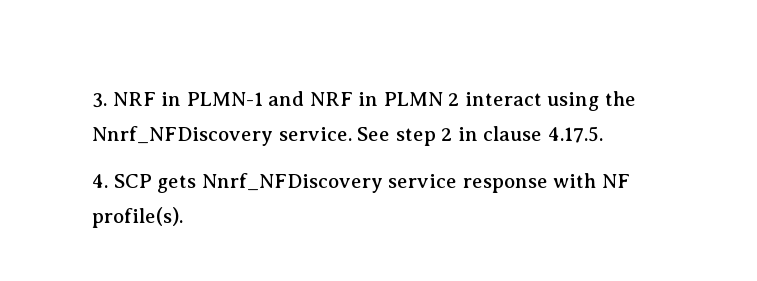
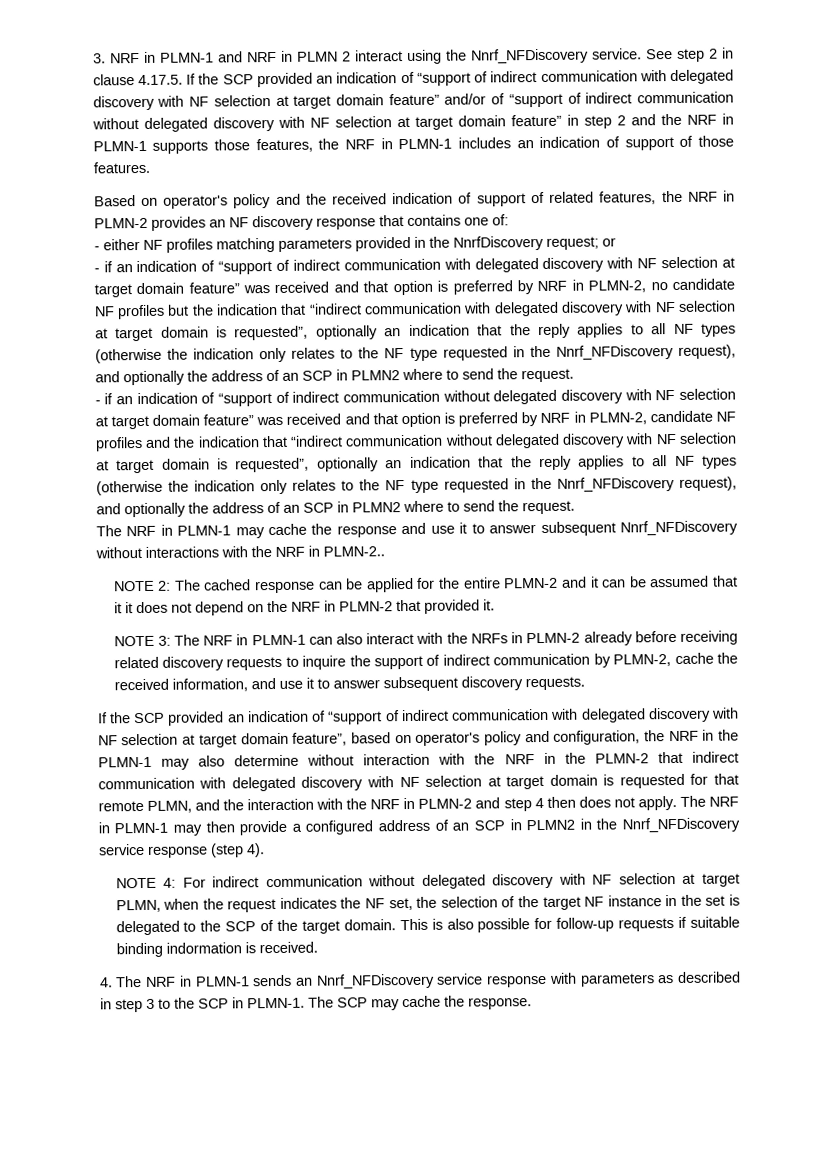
[92,173,630,193] [92,207,184,228] // 4. SCP gets Nnrf_NFDiscovery service response with NF profile(s). -> [186,69,734,88] [92,91,734,111] [91,113,734,132] [92,135,734,154] [92,161,150,174] [93,190,736,209] [93,214,509,231] [93,235,616,253] [93,256,736,275] [93,278,735,298] [93,300,737,320] [94,323,736,342] [94,344,736,364] [94,368,574,386] [94,388,736,407] [94,410,737,430] [94,432,738,452] [95,455,737,474] [95,476,737,496] [95,500,575,518] [95,520,738,539] [94,545,385,559] [113,575,738,594] [113,599,495,616] [113,630,738,647] [113,652,738,671] [113,676,585,692] [97,707,739,726] [97,729,739,748] [97,751,739,770] [97,773,739,792] [97,795,739,813] [97,817,741,836] [98,843,265,858] [115,873,741,889] [115,894,740,913] [115,916,740,936] [115,941,318,958] [99,971,741,989] [99,995,532,1013] If the SCP provided an indication of “support of indirect communication with delegated discovery with NF selection at target domain feature” and/or of “support of indirect communication without delegated discovery with NF selection at target domain feature” in step 2 and the NRF in PLMN-1 supports those features, the NRF in PLMN-1 includes an indication of support of those features. // Based on operator's policy and the received indication of support of related features, the NRF in PLMN-2 provides an NF discovery response that contains one of: // - either NF profiles matching parameters provided in the NnrfDiscovery request; or // - if an indication of “support of indirect communication with delegated discovery with NF selection at target domain feature” was received and that option is preferred by NRF in PLMN-2, no candidate NF profiles but the indication that “indirect communication with delegated discovery with NF selection at target domain is requested”, optionally an indication that the reply applies to all NF types (otherwise the indication only relates to the NF type requested in the Nnrf_NFDiscovery request), and optionally the address of an SCP in PLMN2 where to send the request. // - if an indication of “support of indirect communication without delegated discovery with NF selection at target domain feature” was received and that option is preferred by NRF in PLMN-2, candidate NF profiles and the indication that “indirect communication without delegated discovery with NF selection at target domain is requested”, optionally an indication that the reply applies to all NF types (otherwise the indication only relates to the NF type requested in the Nnrf_NFDiscovery request), and optionally the address of an SCP in PLMN2 where to send the request. // The NRF in PLMN-1 may cache the response and use it to answer subsequent Nnrf_NFDiscovery without interactions with the NRF in PLMN-2.. // NOTE 2: The cached response can be applied for the entire PLMN-2 and it can be assumed that it it does not depend on the NRF in PLMN-2 that provided it. // NOTE 3: The NRF in PLMN-1 can also interact with the NRFs in PLMN-2 already before receiving related discovery requests to inquire the support of indirect communication by PLMN-2, cache the received information, and use it to answer subsequent discovery requests. // If the SCP provided an indication of “support of indirect communication with delegated discovery with NF selection at target domain feature”, based on operator's policy and configuration, the NRF in the PLMN-1 may also determine without interaction with the NRF in the PLMN-2 that indirect communication with delegated discovery with NF selection at target domain is requested for that remote PLMN, and the interaction with the NRF in PLMN-2 and step 4 then does not apply. The NRF in PLMN-1 may then provide a configured address of an SCP in PLMN2 in the Nnrf_NFDiscovery service response (step 4). // NOTE 4: For indirect communication without delegated discovery with NF selection at target PLMN, when the request indicates the NF set, the selection of the target NF instance in the set is delegated to the SCP of the target domain. This is also possible for follow-up requests if suitable binding indormation is received. // 4. The NRF in PLMN-1 sends an Nnrf_NFDiscovery service response with parameters as described in step 3 to the SCP in PLMN-1. The SCP may cache the response.

